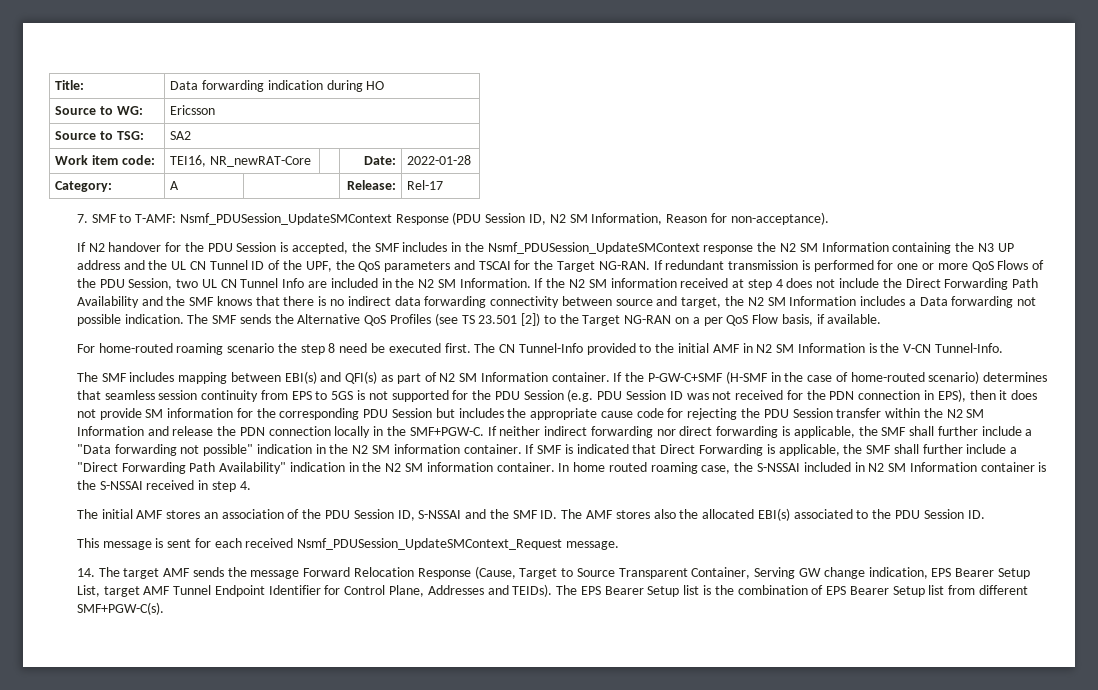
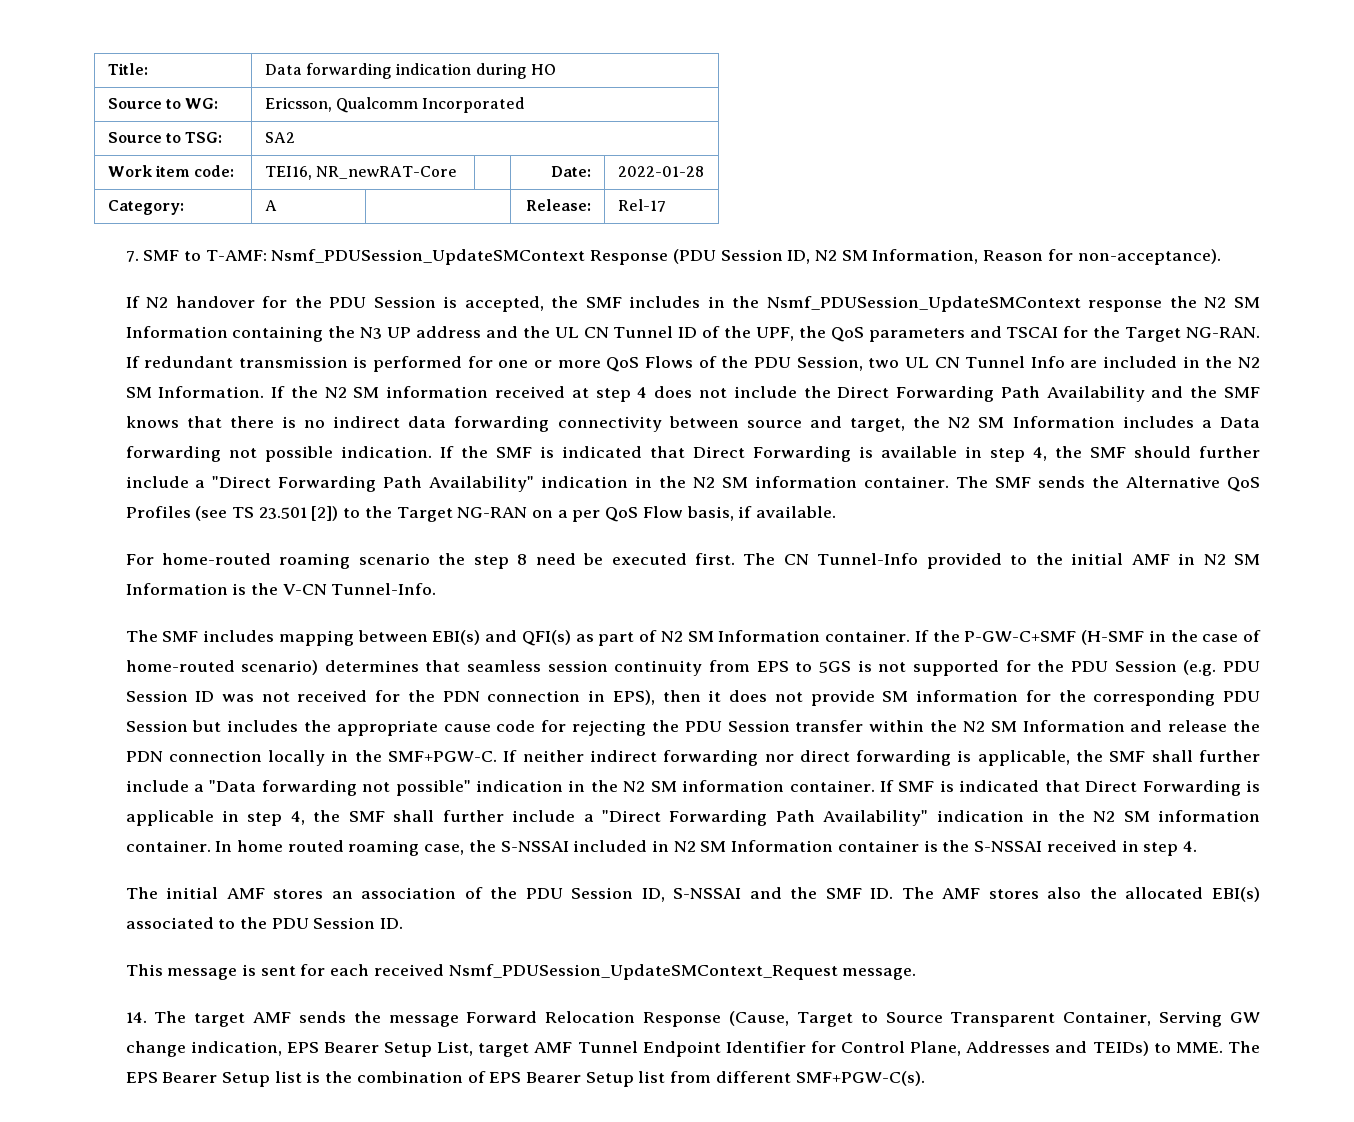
[170,105,216,115] Ericsson -> [264,97,526,113] Ericsson, Qualcomm Incorporated
(184, 319) none -> [439,446,1261,462] [125,476,950,492] If the SMF is indicated that Direct Forwarding is available in step 4, the SMF should further include a "Direct Forwarding Path Availability" indication in the N2 SM information container.
[778,444,840,456] applicable, -> [125,810,305,826] applicable in step 4,
[512,584,553,597] TEIDs). -> [1092,1041,1223,1056] TEIDs) to MME.

